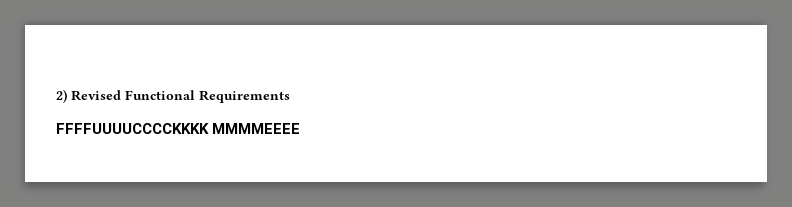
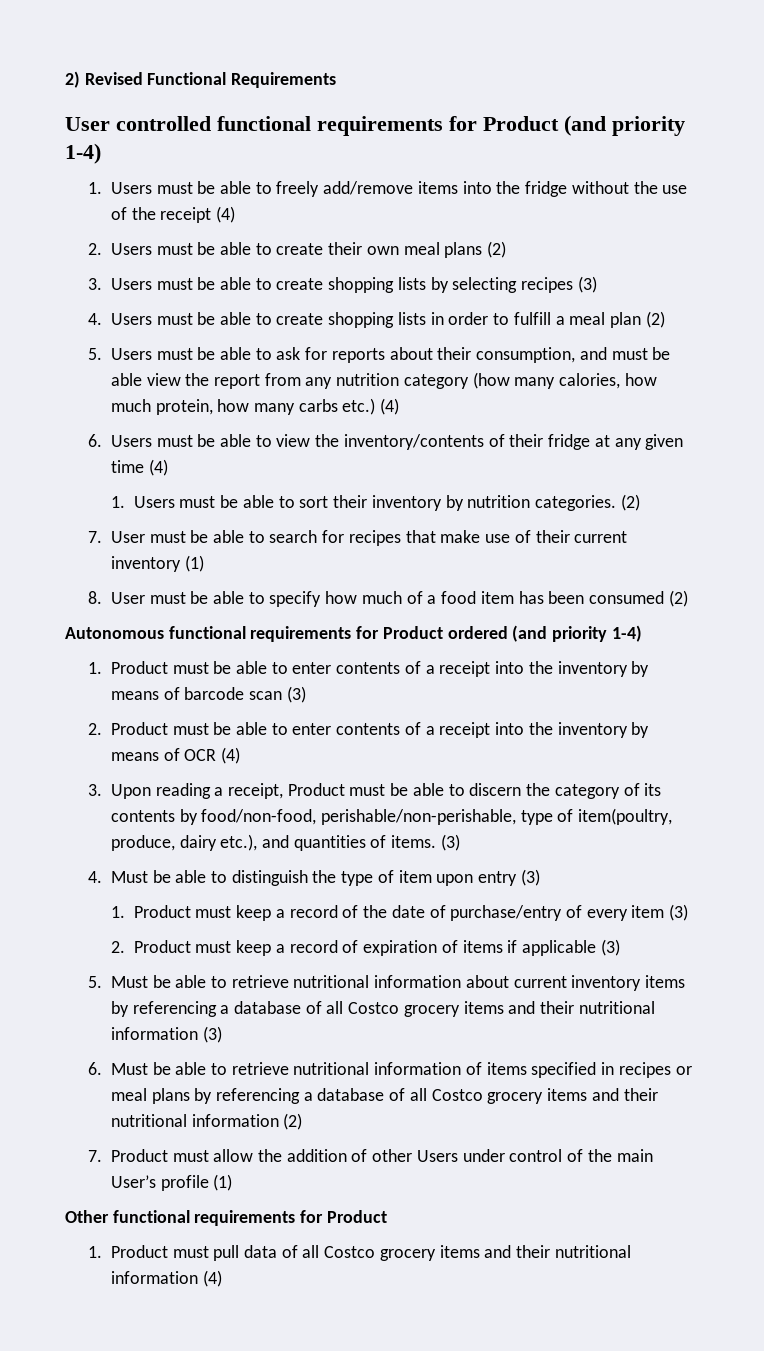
[56,123,301,134] FFFFUUUUCCCCKKKK MMMMEEEE -> [65,115,685,136] [65,143,101,164] [87,181,688,197] [110,206,235,223] [87,241,507,258] [87,276,597,293] [87,311,665,328] [87,347,671,363] [110,372,657,389] [110,398,400,415] [87,434,684,450] [110,459,168,476] [110,494,640,511] [87,530,628,546] [110,555,204,572] [87,590,688,607] [65,625,642,642] [87,661,650,677] [110,686,306,703] [87,722,650,738] [110,747,240,764] [87,783,662,799] [110,808,673,825] [110,834,460,851] [87,869,540,886] [110,904,689,921] [110,939,620,956] [87,975,686,991] [110,1001,655,1017] [110,1026,222,1043] [87,1062,692,1078] [110,1088,658,1104] [110,1113,303,1130] [87,1149,653,1162] [110,1174,233,1191] [65,1210,387,1226] [87,1245,631,1261] [110,1270,222,1287] User controlled functional requirements for Product (and priority 1-4) // 1. Users must be able to freely add/remove items into the fridge without the use of the receipt (4) // 2. Users must be able to create their own meal plans (2) // 3. Users must be able to create shopping lists by selecting recipes (3) // 4. Users must be able to create shopping lists in order to fulfill a meal plan (2) // 5. Users must be able to ask for reports about their consumption, and must be able view the report from any nutrition category (how many calories, how much protein, how many carbs etc.) (4) // 6. Users must be able to view the inventory/contents of their fridge at any given time (4) // 1. Users must be able to sort their inventory by nutrition categories. (2) // 7. User must be able to search for recipes that make use of their current inventory (1) // 8. User must be able to specify how much of a food item has been consumed (2) // Autonomous functional requirements for Product ordered (and priority 1-4) // 1. Product must be able to enter contents of a receipt into the inventory by means of barcode scan (3) // 2. Product must be able to enter contents of a receipt into the inventory by means of OCR (4) // 3. Upon reading a receipt, Product must be able to discern the category of its contents by food/non-food, perishable/non-perishable, type of item(poultry, produce, dairy etc.), and quantities of items. (3) // 4. Must be able to distinguish the type of item upon entry (3) // 1. Product must keep a record of the date of purchase/entry of every item (3) // 2. Product must keep a record of expiration of items if applicable (3) // 5. Must be able to retrieve nutritional information about current inventory items by referencing a database of all Costco grocery items and their nutritional information (3) // 6. Must be able to retrieve nutritional information of items specified in recipes or meal plans by referencing a database of all Costco grocery items and their nutritional information (2) // 7. Product must allow the addition of other Users under control of the main User’s profile (1) // Other functional requirements for Product // 1. Product must pull data of all Costco grocery items and their nutritional information (4)

